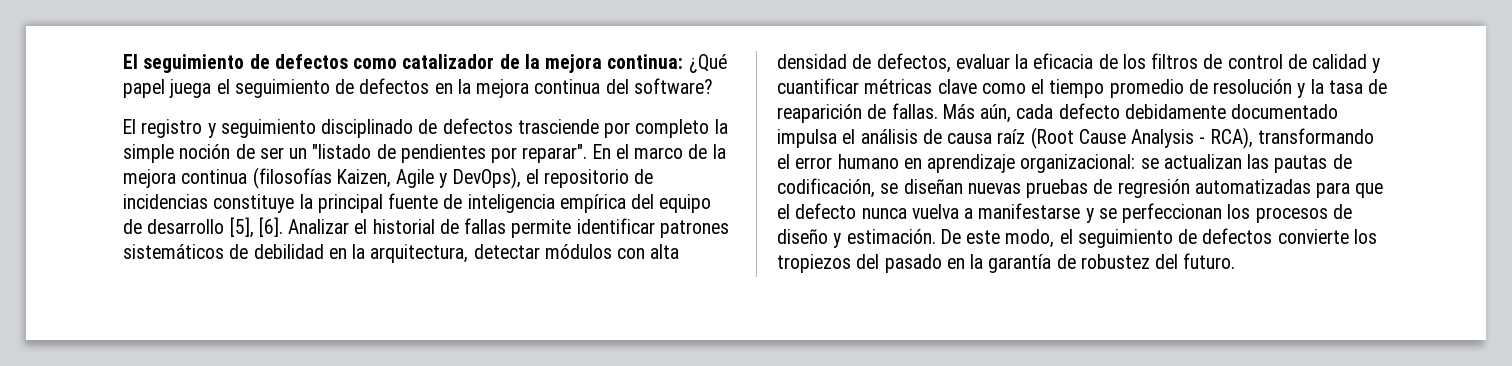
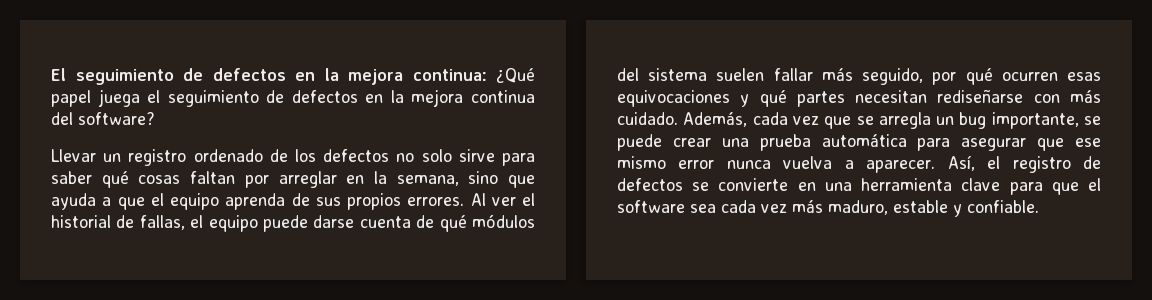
[353,54,520,69] como catalizador de -> [295,72,315,81] en
[123,118,728,138] [123,144,726,163] [123,167,654,189] [123,193,712,213] [123,217,729,238] [123,244,680,263] [777,53,1381,73] [777,78,1388,98] [777,103,1339,123] [777,127,1374,149] [777,154,1352,173] [777,178,1384,198] [777,203,1352,223] [777,228,1377,248] [777,253,1236,273] El registro y seguimiento disciplinado de defectos trasciende por completo la simple noción de ser un "listado de pendientes por reparar". En el marco de la mejora continua (filosofías Kaizen, Agile y DevOps), el repositorio de incidencias constituye la principal fuente de inteligencia empírica del equipo de desarrollo [5], [6]. Analizar el historial de fallas permite identificar patrones sistemáticos de debilidad en la arquitectura, detectar módulos con alta densidad de defectos, evaluar la eficacia de los filtros de control de calidad y cuantificar métricas clave como el tiempo promedio de resolución y la tasa de reaparición de fallas. Más aún, cada defecto debidamente documentado impulsa el análisis de causa raíz (Root Cause Analysis - RCA), transformando el error humano en aprendizaje organizacional: se actualizan las pautas de codificación, se diseñan nuevas pruebas de regresión automatizadas para que el defecto nunca vuelva a manifestarse y se perfeccionan los procesos de diseño y estimación. De este modo, el seguimiento de defectos convierte los tropiezos del pasado en la garantía de robustez del futuro. -> [51,149,535,166] [51,171,535,188] [51,193,535,210] [51,214,535,232] [617,68,1101,85] [617,89,1101,107] [617,112,1101,129] [617,134,1101,151] [617,155,1101,173] [617,178,1101,195] [617,200,1039,217] Llevar un registro ordenado de los defectos no solo sirve para saber qué cosas faltan por arreglar en la semana, sino que ayuda a que el equipo aprenda de sus propios errores. Al ver el historial de fallas, el equipo puede darse cuenta de qué módulos del sistema suelen fallar más seguido, por qué ocurren esas equivocaciones y qué partes necesitan rediseñarse con más cuidado. Además, cada vez que se arregla un bug importante, se puede crear una prueba automática para asegurar que ese mismo error nunca vuelva a aparecer. Así, el registro de defectos se convierte en una herramienta clave para que el software sea cada vez más maduro, estable y confiable.

